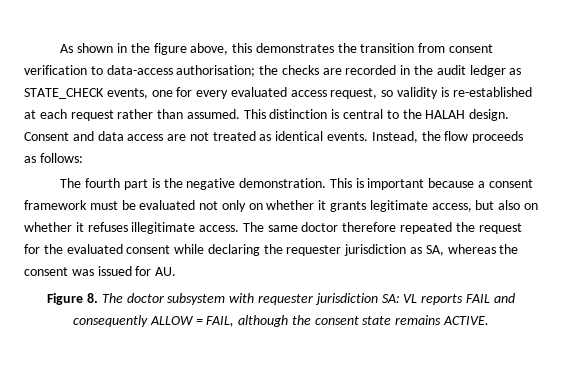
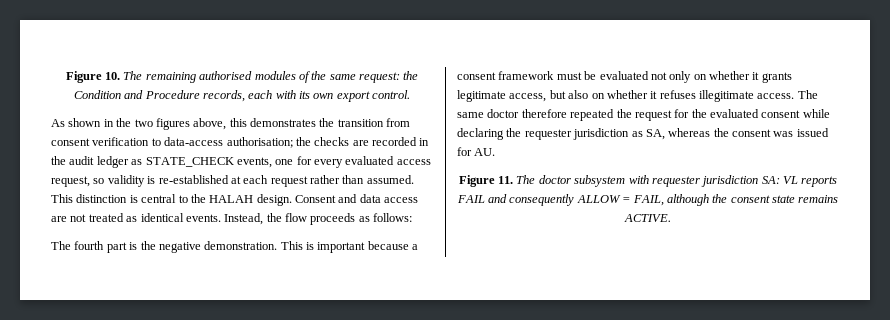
(60, 48) none -> [65,71,419,83] [73,90,411,102] Figure 10. The remaining authorised modules of the same request: the Condition and Procedure records, each with its own export control. //
[153,43,187,55] figure -> [134,118,190,130] two figures
[87,293,99,303] 8. -> [498,176,513,184] 11.

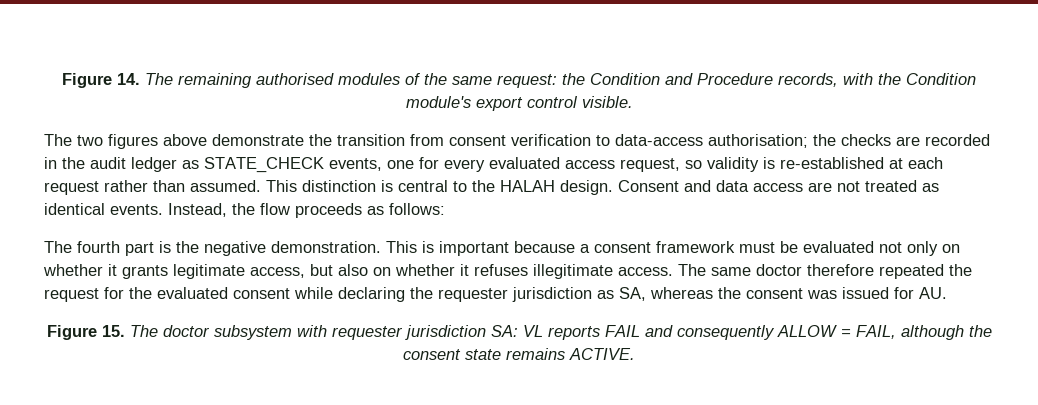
[65,71,120,83] Figure 10. -> [62,73,140,88] Figure 14.
[248,90,411,102] [51,118,316,130] each with its own export control. // As shown in the two figures above, this demonstrates -> [843,73,976,85] [405,96,633,111] [44,134,304,149] with the Condition module's export control visible. // The two figures above demonstrate
[498,176,513,184] 11. -> [101,325,125,337] 15.

